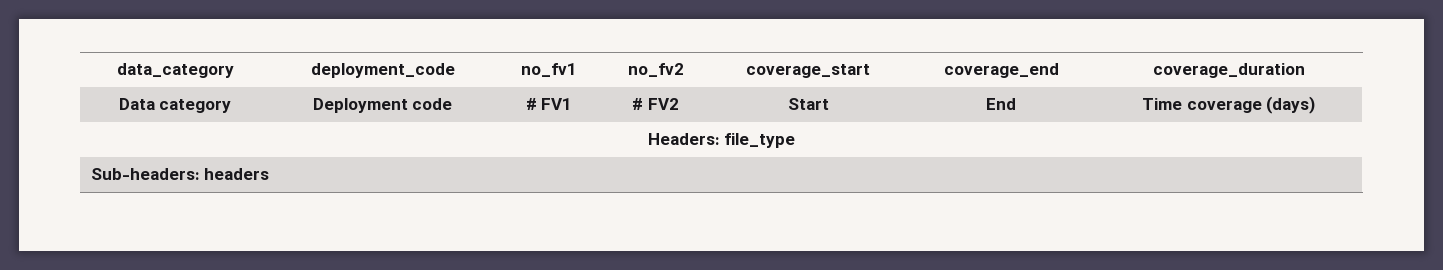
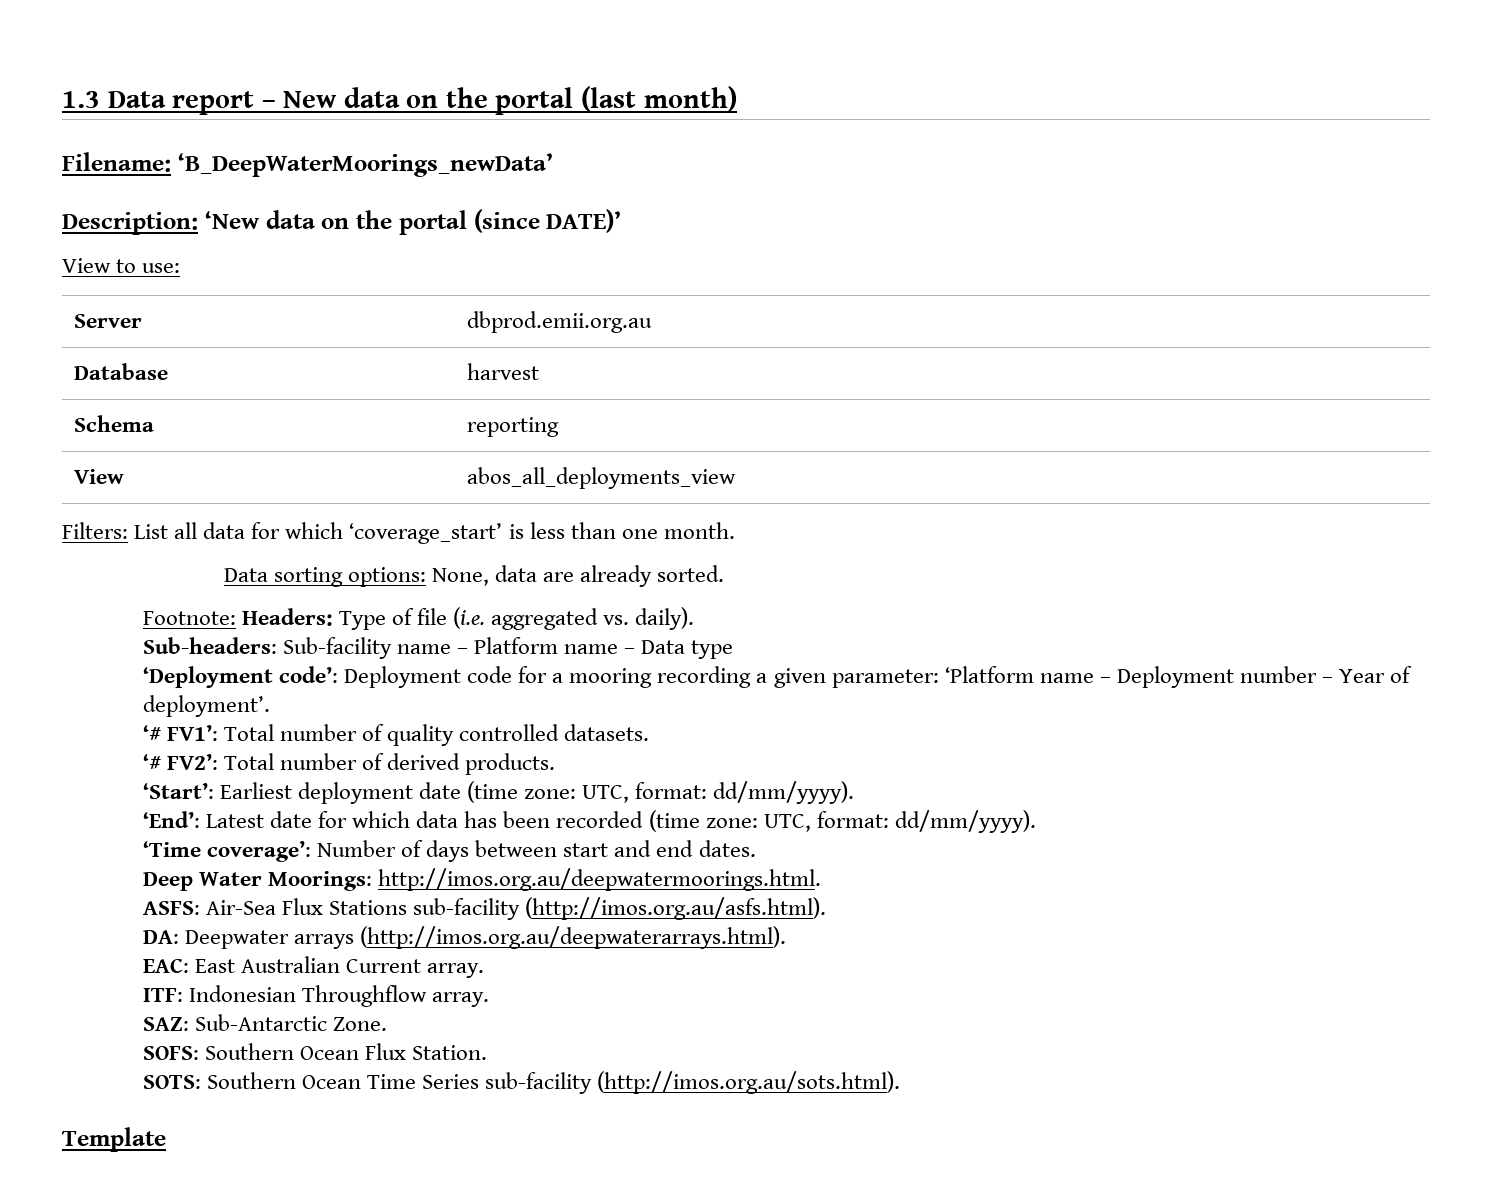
[116,63,234,78] [310,63,455,78] [521,63,577,77] [627,63,684,77] [746,64,870,78] [943,63,1059,78] [1152,63,1305,78] [118,98,232,113] [312,98,453,113] [525,98,573,110] [632,98,679,110] [787,98,829,110] [986,98,1016,110] [1141,96,1316,114] [647,133,796,148] [90,168,270,180] data_category | deployment_code | no_fv1 | no_fv2 | coverage_start | coverage_end | coverage_duration // Data category | Deployment code | # FV1 | # FV2 | Start | End | Time coverage (days) // Headers: file_type // Sub-headers: headers -> [62,86,737,115] [62,152,553,177] [62,209,622,235] [62,258,181,273] [73,314,142,328] [466,311,652,333] [73,363,168,380] [466,363,539,380] [73,415,154,432] [466,417,559,437] [73,469,124,484] [466,467,736,489] [62,522,735,544] [223,565,725,587] [142,607,695,630] [142,637,734,659] [142,666,1413,688] [142,695,270,717] [142,724,650,746] [142,753,556,775] [142,781,855,804] [142,810,1036,833] [142,840,756,862] [142,868,822,891] [142,897,827,920] [142,926,787,949] [142,956,485,978] [142,985,490,1007] [142,1014,388,1031] [142,1043,488,1060] [142,1071,901,1094] [62,1127,166,1152] 1.3 Data report – New data on the portal (last month) // Filename: ‘B_DeepWaterMoorings_newData’ // Description: ‘New data on the portal (since DATE)’ // View to use: // Server | dbprod.emii.org.au // Database | harvest // Schema | reporting // View | abos_all_deployments_view // Filters: List all data for which ‘coverage_start’ is less than one month. // Data sorting options: None, data are already sorted. // Footnote: Headers: Type of file (i.e. aggregated vs. daily). // Sub-headers: Sub-facility name – Platform name – Data type // ‘Deployment code’: Deployment code for a mooring recording a given parameter: ‘Platform name – Deployment number – Year of deployment’. // ‘# FV1’: Total number of quality controlled datasets. // ‘# FV2’: Total number of derived products. // ‘Start’: Earliest deployment date (time zone: UTC, format: dd/mm/yyyy). // ‘End’: Latest date for which data has been recorded (time zone: UTC, format: dd/mm/yyyy). // ‘Time coverage’: Number of days between start and end dates. // Deep Water Moorings: http://imos.org.au/deepwatermoorings.html. // ASFS: Air-Sea Flux Stations sub-facility (http://imos.org.au/asfs.html). // DA: Deepwater arrays (http://imos.org.au/deepwaterarrays.html). // EAC: East Australian Current array. // ITF: Indonesian Throughflow array. // SAZ: Sub-Antarctic Zone. // SOFS: Southern Ocean Flux Station. // SOTS: Southern Ocean Time Series sub-facility (http://imos.org.au/sots.html). // Template

